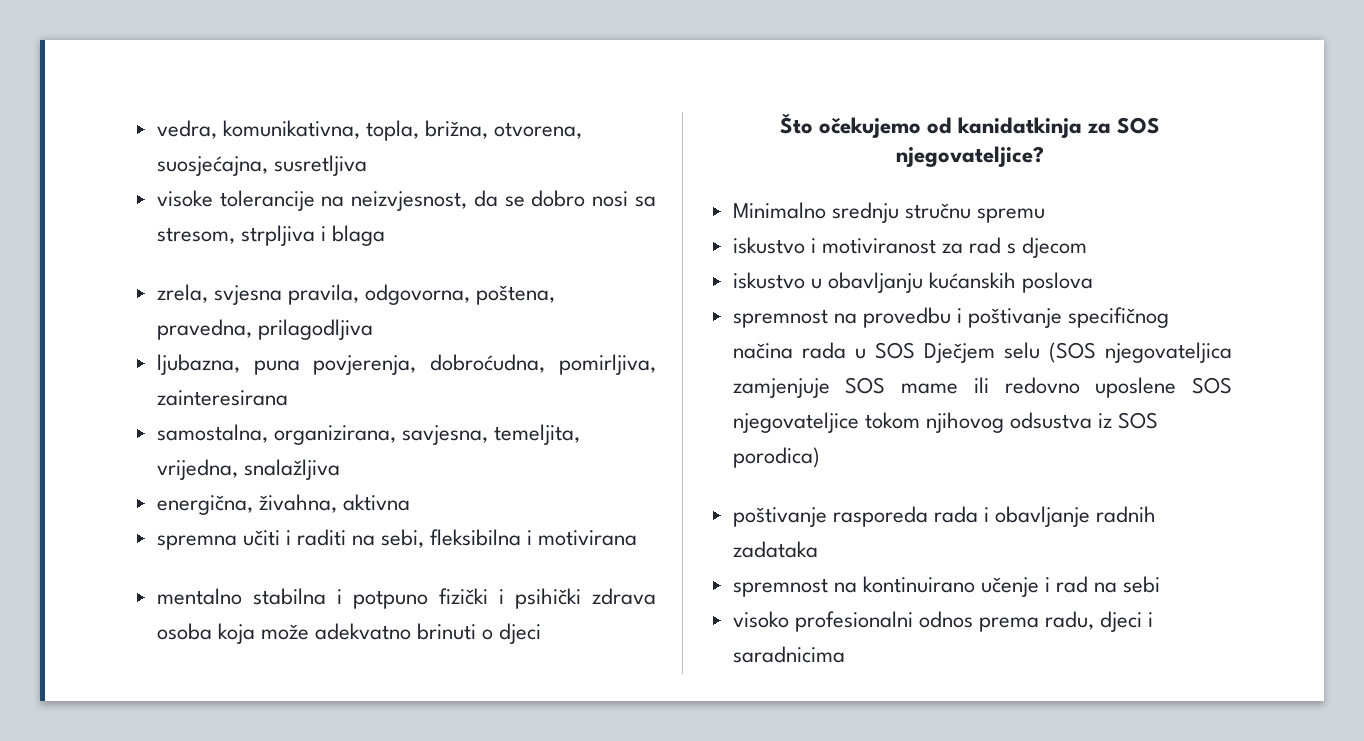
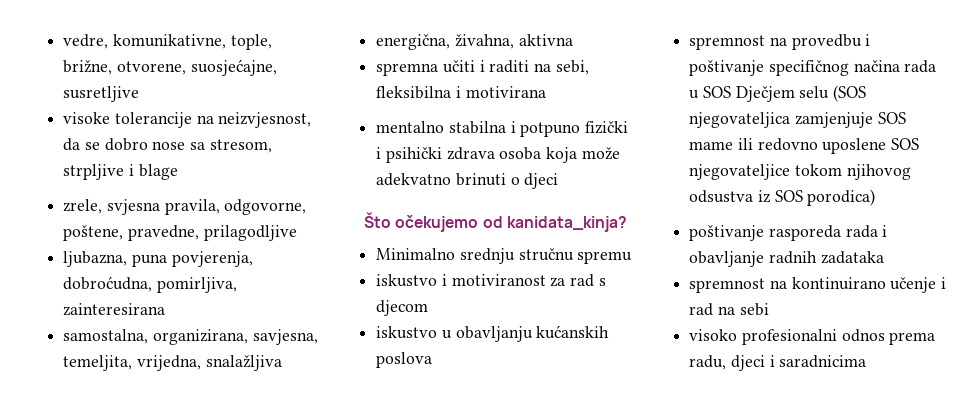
[156,120,583,141] [156,155,367,176] vedra, komunikativna, topla, brižna, otvorena, suosjećajna, susretljiva -> [63,34,272,50] [63,59,277,76] [63,86,140,102] vedre, komunikativne, tople, brižne, otvorene, suosjećajne, susretljive
[592,191,629,207] nosi -> [152,141,186,150] nose
[240,225,385,246] [156,284,556,305] [156,319,373,340] strpljiva i blaga // zrela, svjesna pravila, odgovorna, poštena, pravedna, prilagodljiva -> [63,164,178,180] [63,199,307,215] [63,225,297,241] strpljive i blage // zrele, svjesna pravila, odgovorne, poštene, pravedne, prilagodljive
[958,117,1161,138] [896,146,1044,167] kanidatkinja za SOS njegovateljice? -> [506,216,627,232] kanidata_kinja?

